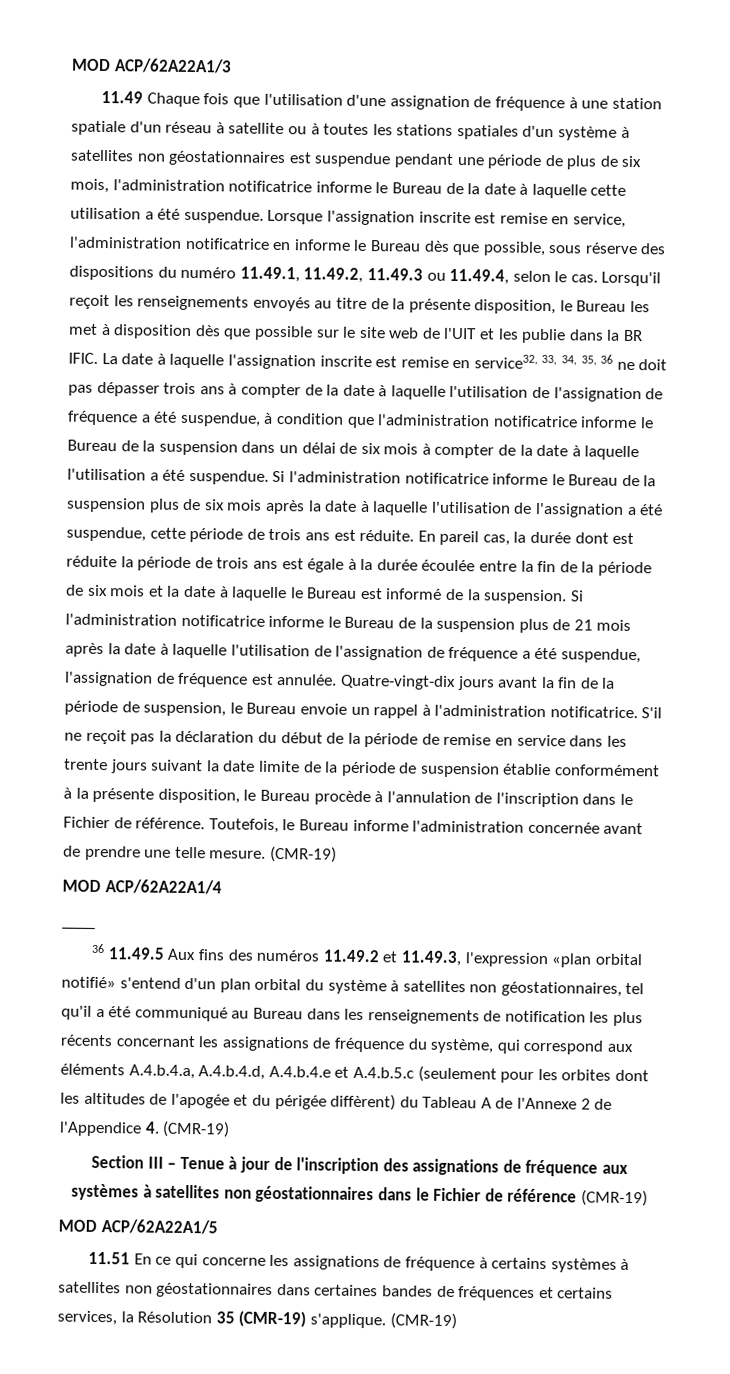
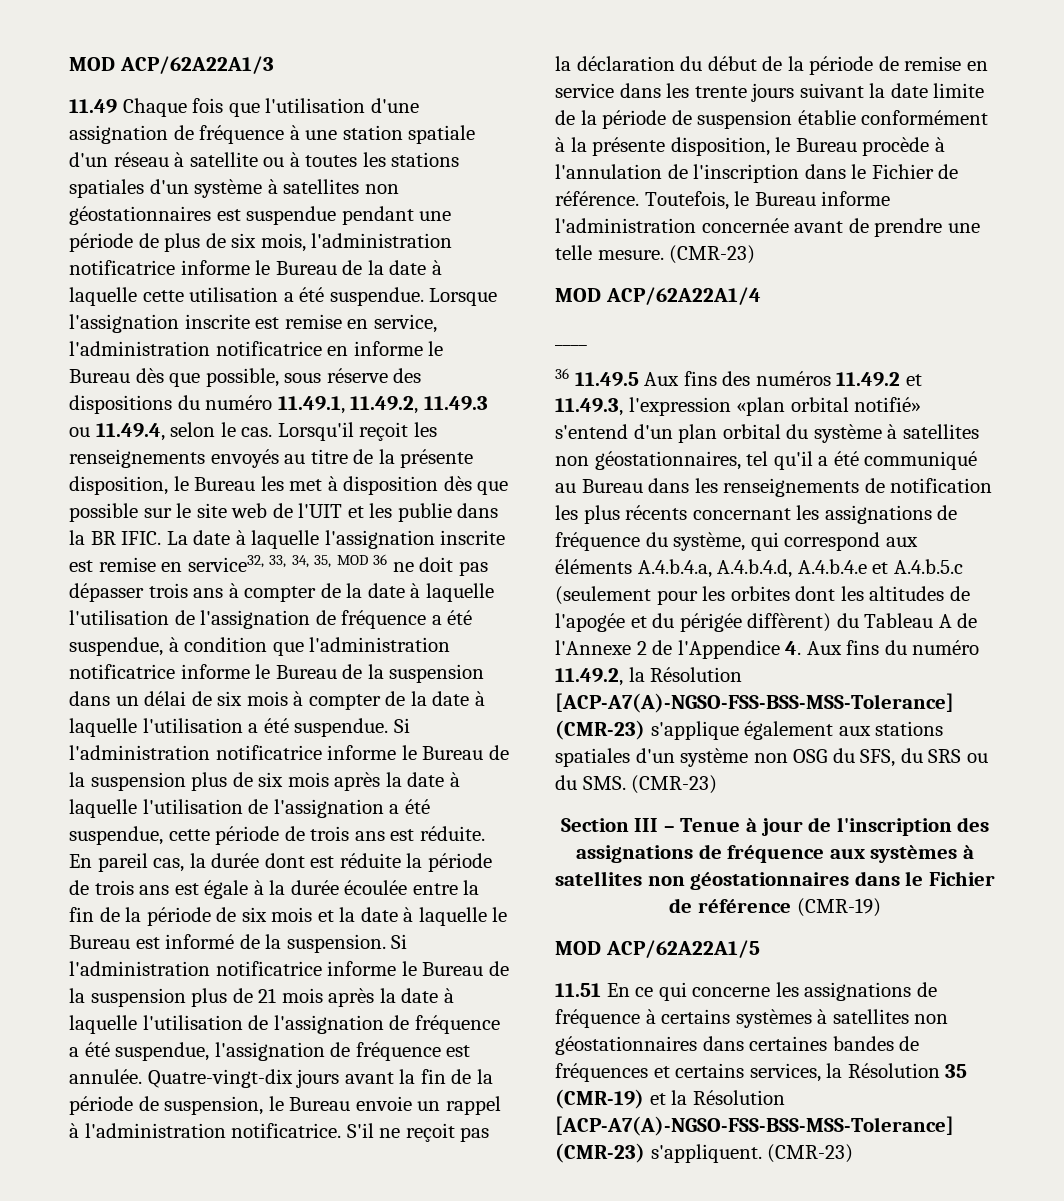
(597, 360) none -> [336,555,368,565] MOD
[269,845,337,863] (CMR-19) -> [669,245,756,264] (CMR-23)
[162,1120,231,1138] (CMR-19) -> [806,640,980,655] [555,667,743,686] [555,693,954,713] [555,720,944,740] [555,748,988,767] [555,775,718,794] Aux fins du numéro 11.49.2, la Résolution [ACP-A7(A)-NGSO-FSS-BSS-MSS-Tolerance] (CMR-23) s'applique également aux stations spatiales d'un système non OSG du SFS, du SRS ou du SMS. (CMR-23)
[309,1312,457,1330] s'applique. (CMR-19) -> [649,1090,785,1105] [555,1116,954,1136] [555,1143,854,1163] et la Résolution [ACP-A7(A)-NGSO-FSS-BSS-MSS-Tolerance] (CMR-23) s'appliquent. (CMR-23)

